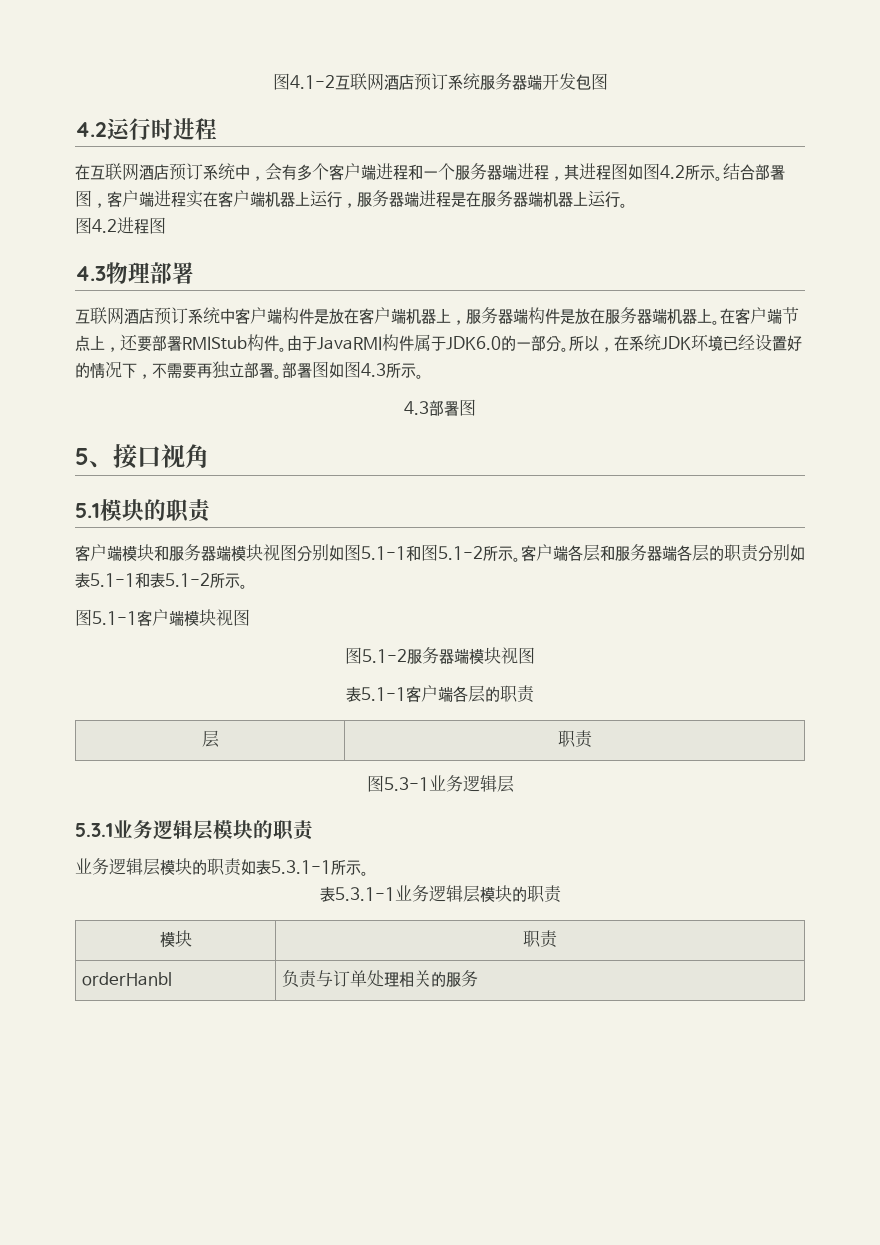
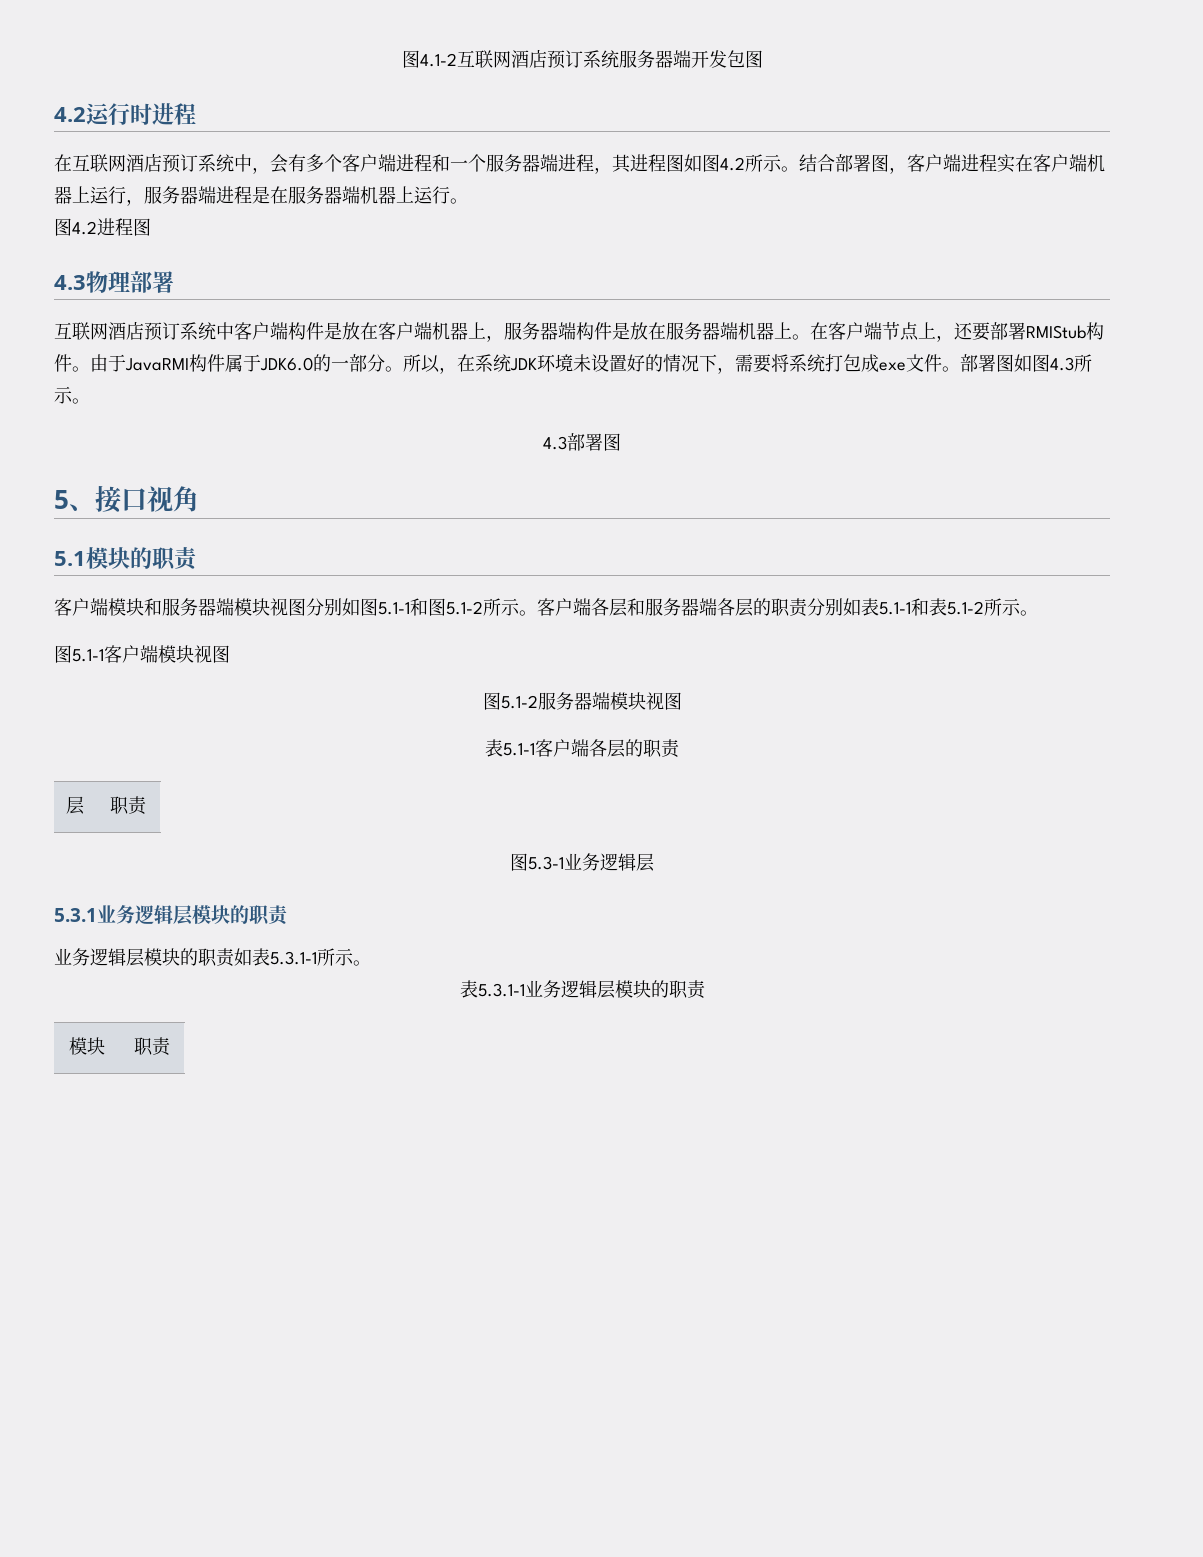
[723,334,755,351] 已经 -> [573,354,591,372] 未
[152,361,274,379] 不需要再独立部署 -> [735,354,942,373] 需要将系统打包成exe文件
[82,972,173,986] [282,970,479,988] // orderHanbl | 负责与订单处理相关的服务 -> (171, 1046) none

